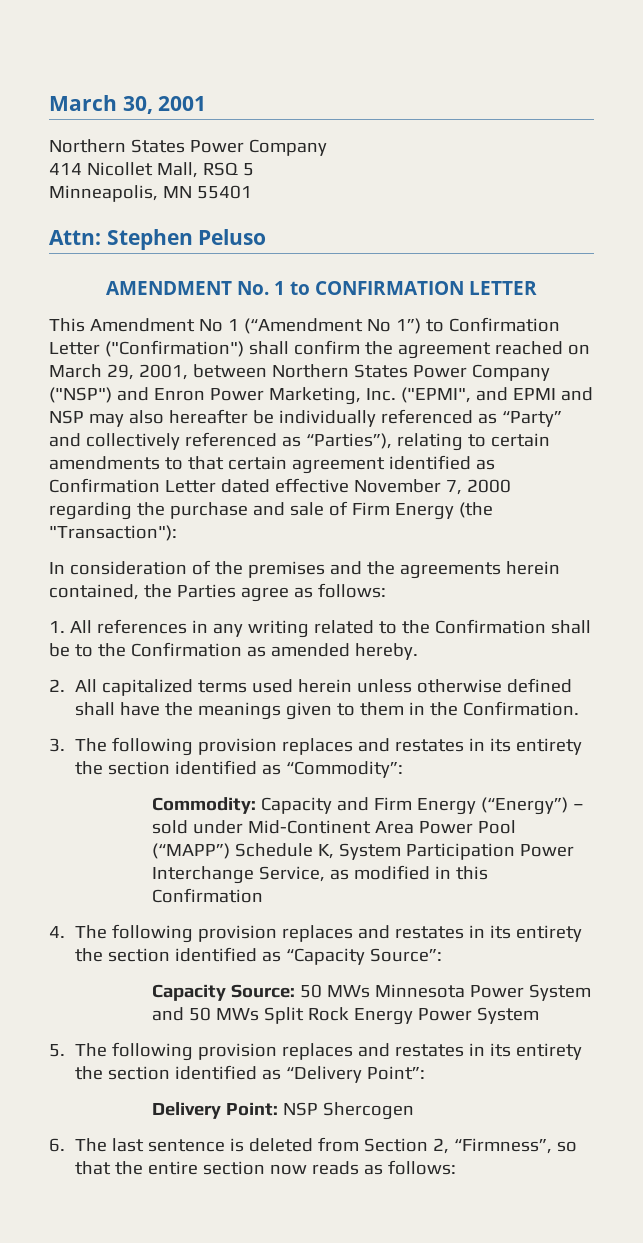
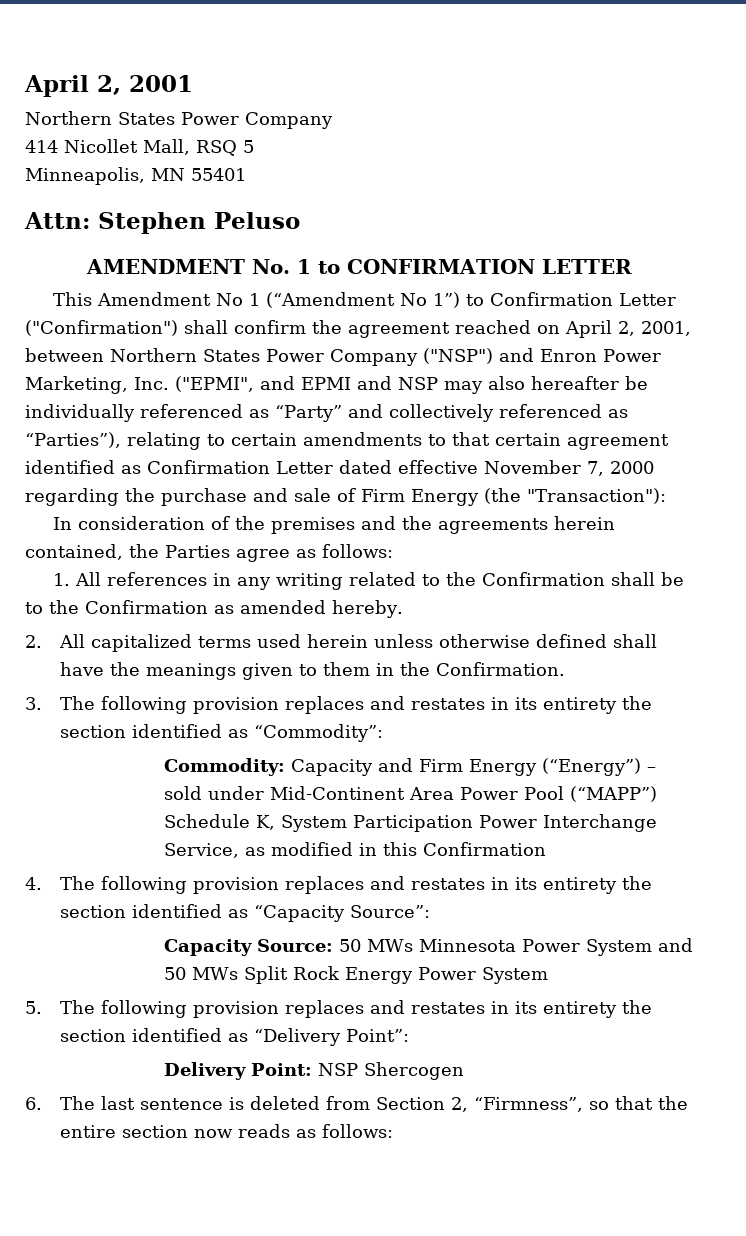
[49,95,153,114] March 30, -> [24,75,121,97] April 2,
[49,364,134,380] March 29, -> [565,320,635,338] April 2,

